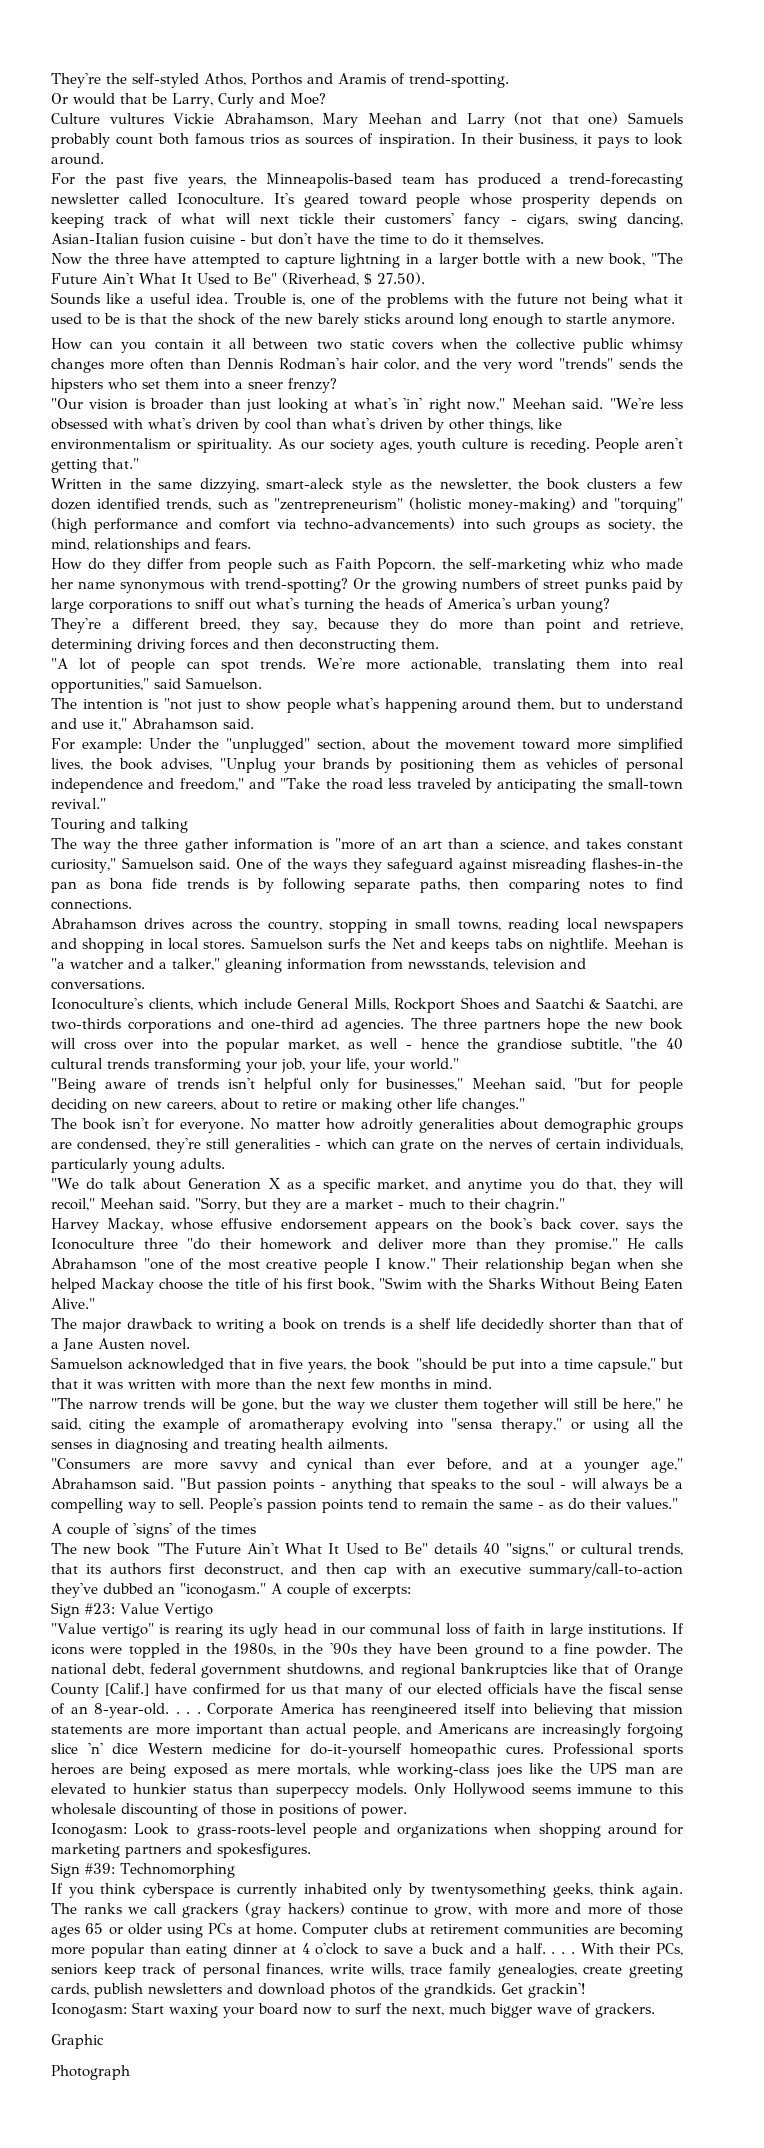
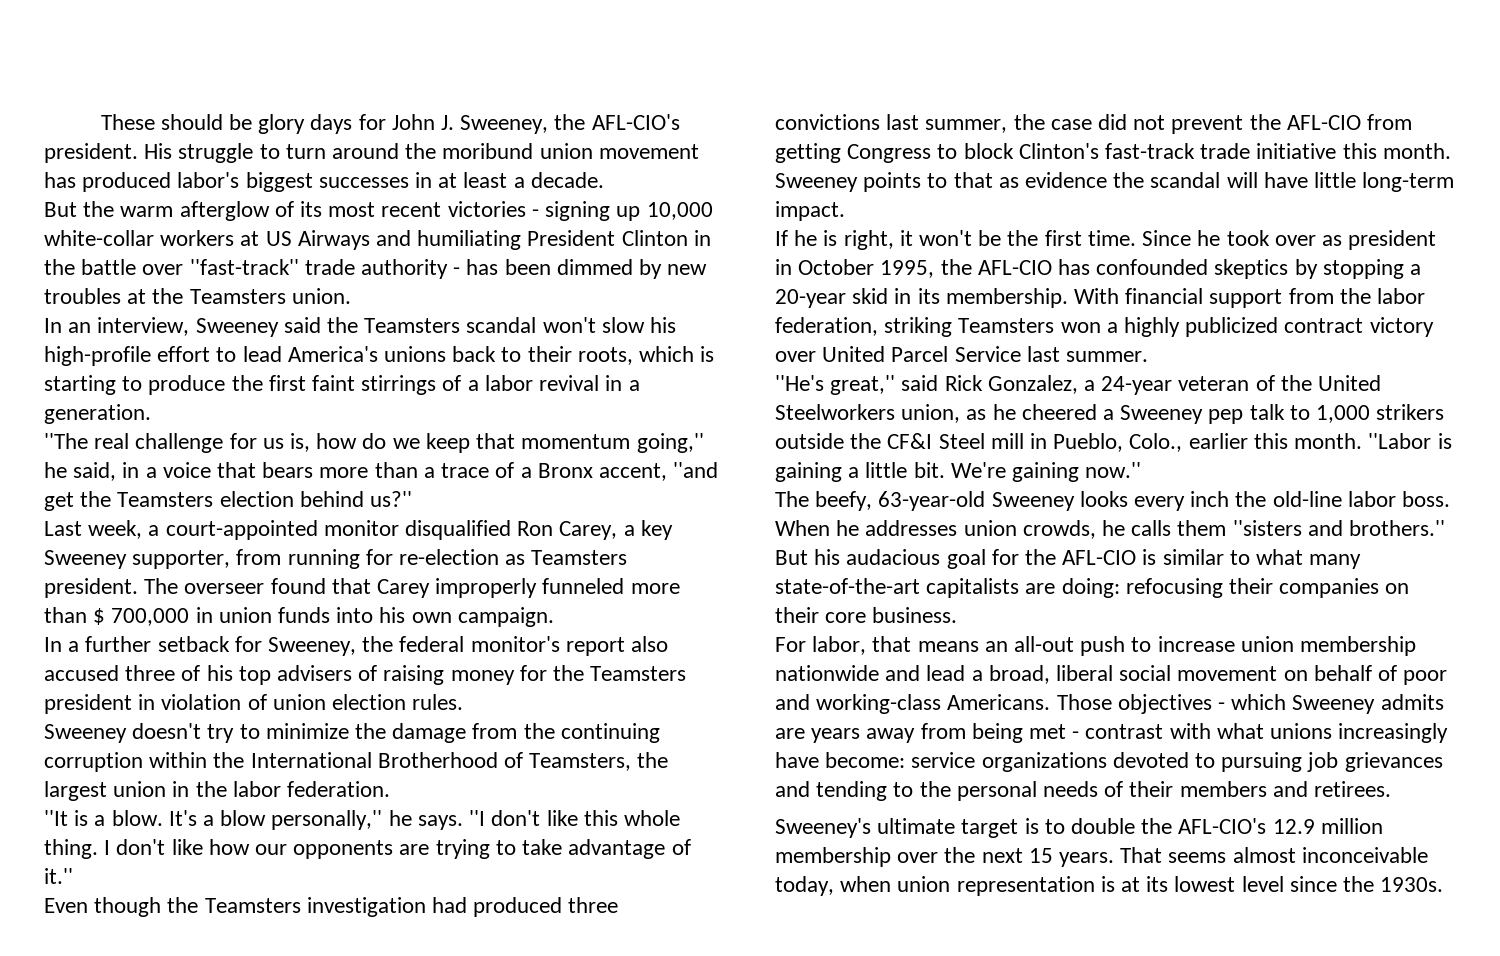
[51,73,509,88] [51,93,326,108] [51,112,683,128] [51,133,684,148] [51,153,104,165] [51,173,684,188] [51,193,683,208] [51,213,683,228] [51,233,544,245] [51,253,683,268] [51,272,425,286] [51,292,684,308] [51,313,675,328] [51,338,683,353] [51,358,684,373] [51,378,337,393] [51,398,683,413] [51,418,562,433] [51,438,683,453] [51,458,139,473] [51,478,683,493] [51,497,683,513] [51,517,684,533] [51,538,251,553] [51,558,683,573] [51,578,684,593] [51,598,610,613] [51,618,683,633] [51,638,439,653] [51,658,685,673] [51,677,262,693] [51,698,683,713] [51,718,254,731] [51,738,683,753] [51,758,684,773] [51,778,683,793] [51,798,106,809] [51,818,188,833] [51,838,683,853] [51,857,683,873] [51,878,684,893] [51,899,132,910] [51,918,684,933] [51,937,683,953] [51,958,586,973] [51,979,145,990] [51,997,683,1013] [51,1018,683,1033] [51,1038,683,1053] [51,1058,459,1073] [51,1078,683,1093] [51,1098,525,1113] [51,1118,683,1133] [51,1138,684,1153] [51,1158,225,1173] [51,1178,684,1193] [51,1197,565,1213] [51,1218,683,1233] [51,1238,683,1253] [51,1258,684,1273] [51,1277,683,1293] [51,1298,95,1309] [51,1318,684,1333] [51,1338,190,1352] [51,1357,684,1373] [51,1378,492,1390] [51,1398,684,1413] [51,1418,683,1433] [51,1438,388,1453] [51,1458,683,1473] [51,1478,683,1493] [51,1498,678,1513] [51,1523,256,1538] [51,1543,683,1558] [51,1563,683,1578] [51,1583,411,1598] [51,1602,213,1618] [51,1623,684,1638] [51,1643,683,1658] [51,1663,684,1678] [51,1683,683,1698] [51,1703,683,1718] [51,1723,683,1738] [51,1743,683,1758] [51,1762,683,1778] [51,1783,684,1798] [51,1803,407,1818] [51,1823,683,1838] [51,1843,311,1858] [51,1862,235,1878] [51,1883,683,1898] [51,1902,684,1918] [51,1923,683,1938] [51,1943,683,1958] [51,1963,683,1978] [51,1983,585,1998] [51,2002,655,2018] [51,2034,104,2049] [51,2065,130,2080] They're the self-styled Athos, Porthos and Aramis of trend-spotting. // Or would that be Larry, Curly and Moe? // Culture vultures Vickie Abrahamson, Mary Meehan and Larry (not that one) Samuels probably count both famous trios as sources of inspiration. In their business, it pays to look around. // For the past five years, the Minneapolis-based team has produced a trend-forecasting newsletter called Iconoculture. It's geared toward people whose prosperity depends on keeping track of what will next tickle their customers' fancy - cigars, swing dancing, Asian-Italian fusion cuisine - but don't have the time to do it themselves. // Now the three have attempted to capture lightning in a larger bottle with a new book, "The Future Ain't What It Used to Be" (Riverhead, $ 27.50). // Sounds like a useful idea. Trouble is, one of the problems with the future not being what it used to be is that the shock of the new barely sticks around long enough to startle anymore. // How can you contain it all between two static covers when the collective public whimsy changes more often than Dennis Rodman's hair color, and the very word "trends" sends the hipsters who set them into a sneer frenzy? // "Our vision is broader than just looking at what's 'in' right now," Meehan said. "We're less obsessed with what's driven by cool than what's driven by other things, like environmentalism or spirituality. As our society ages, youth culture is receding. People aren't getting that." // Written in the same dizzying, smart-aleck style as the newsletter, the book clusters a few dozen identified trends, such as "zentrepreneurism" (holistic money-making) and "torquing" (high performance and comfort via techno-advancements) into such groups as society, the mind, relationships and fears. // How do they differ from people such as Faith Popcorn, the self-marketing whiz who made her name synonymous with trend-spotting? Or the growing numbers of street punks paid by large corporations to sniff out what's turning the heads of America's urban young? // They're a different breed, they say, because they do more than point and retrieve, determining driving forces and then deconstructing them. // "A lot of people can spot trends. We're more actionable, translating them into real opportunities," said Samuelson. // The intention is "not just to show people what's happening around them, but to understand and use it," Abrahamson said. // For example: Under the "unplugged" section, about the movement toward more simplified lives, the book advises, "Unplug your brands by positioning them as vehicles of personal independence and freedom," and "Take the road less traveled by anticipating the small-town revival." // Touring and talking // The way the three gather information is "more of an art than a science, and takes constant curiosity," Samuelson said. One of the ways they safeguard against misreading flashes-in-the pan as bona fide trends is by following separate paths, then comparing notes to find connections. // Abrahamson drives across the country, stopping in small towns, reading local newspapers and shopping in local stores. Samuelson surfs the Net and keeps tabs on nightlife. Meehan is "a watcher and a talker," gleaning information from newsstands, television and conversations. // Iconoculture's clients, which include General Mills, Rockport Shoes and Saatchi & Saatchi, are two-thirds corporations and one-third ad agencies. The three partners hope the new book will cross over into the popular market, as well - hence the grandiose subtitle, "the 40 cultural trends transforming your job, your life, your world." // "Being aware of trends isn't helpful only for businesses," Meehan said, "but for people deciding on new careers, about to retire or making other life changes." // The book isn't for everyone. No matter how adroitly generalities about demographic groups are condensed, they're still generalities - which can grate on the nerves of certain individuals, particularly young adults. // "We do talk about Generation X as a specific market, and anytime you do that, they will recoil," Meehan said. "Sorry, but they are a market - much to their chagrin." // Harvey Mackay, whose effusive endorsement appears on the book's back cover, says the Iconoculture three "do their homework and deliver more than they promise." He calls Abrahamson "one of the most creative people I know." Their relationship began when she helped Mackay choose the title of his first book, "Swim with the Sharks Without Being Eaten Alive." // The major drawback to writing a book on trends is a shelf life decidedly shorter than that of a Jane Austen novel. // Samuelson acknowledged that in five years, the book "should be put into a time capsule," but that it was written with more than the next few months in mind. // "The narrow trends will be gone, but the way we cluster them together will still be here," he said, citing the example of aromatherapy evolving into "sensa therapy," or using all the senses in diagnosing and treating health ailments. // "Consumers are more savvy and cynical than ever before, and at a younger age," Abrahamson said. "But passion points - anything that speaks to the soul - will always be a compelling way to sell. People's passion points tend to remain the same - as do their values." // A couple of 'signs' of the times // The new book "The Future Ain't What It Used to Be" details 40 "signs," or cultural trends, that its authors first deconstruct, and then cap with an executive summary/call-to-action they've dubbed an "iconogasm." A couple of excerpts: // Sign #23: Value Vertigo // "Value vertigo" is rearing its ugly head in our communal loss of faith in large institutions. If icons were toppled in the 1980s, in the '90s they have been ground to a fine powder. The national debt, federal government shutdowns, and regional bankruptcies like that of Orange County [Calif.] have confirmed for us that many of our elected officials have the fiscal sense of an 8-year-old. . . . Corporate America has reengineered itself into believing that mission statements are more important than actual people, and Americans are increasingly forgoing slice 'n' dice Western medicine for do-it-yourself homeopathic cures. Professional sports heroes are being exposed as mere mortals, whle working-class joes like the UPS man are elevated to hunkier status than superpeccy models. Only Hollywood seems immune to this wholesale discounting of those in positions of power. // Iconogasm: Look to grass-roots-level people and organizations when shopping around for marketing partners and spokesfigures. // Sign #39: Technomorphing // If you think cyberspace is currently inhabited only by twentysomething geeks, think again. The ranks we call grackers (gray hackers) continue to grow, with more and more of those ages 65 or older using PCs at home. Computer clubs at retirement communities are becoming more popular than eating dinner at 4 o'clock to save a buck and a half. . . . With their PCs, seniors keep track of personal finances, write wills, trace family genealogies, create greeting cards, publish newsletters and download photos of the grandkids. Get grackin'! // Iconogasm: Start waxing your board now to surf the next, much bigger wave of grackers. // Graphic // Photograph -> [100,114,680,134] [44,143,699,163] [44,172,604,192] [44,201,713,221] [44,230,711,250] [44,259,708,279] [44,288,351,304] [44,317,677,337] [44,346,715,366] [44,375,640,395] [44,404,151,424] [44,433,704,453] [44,462,719,481] [44,491,413,511] [44,520,673,540] [44,549,628,569] [44,578,680,598] [44,607,554,627] [44,636,669,656] [44,665,687,685] [44,694,464,714] [44,723,660,743] [44,752,669,772] [44,781,391,801] [44,810,680,830] [44,839,691,859] [44,868,73,884] [44,897,619,917] [775,114,1413,134] [775,143,1451,163] [775,172,1455,192] [775,201,845,221] [775,230,1437,250] [775,259,1422,279] [775,288,1426,308] [775,317,1434,337] [775,346,1149,362] [775,375,1382,395] [775,404,1445,424] [775,433,1452,452] [775,462,1142,482] [775,491,1451,511] [775,520,1446,539] [775,549,1362,569] [775,578,1410,598] [775,607,958,623] [775,636,1417,656] [775,665,1448,685] [775,694,1444,714] [775,723,1449,743] [775,752,1443,772] [775,781,1392,801] [775,818,1383,838] [775,847,1428,867] [775,876,1444,896] These should be glory days for John J. Sweeney, the AFL-CIO's president. His struggle to turn around the moribund union movement has produced labor's biggest successes in at least a decade. // But the warm afterglow of its most recent victories - signing up 10,000 white-collar workers at US Airways and humiliating President Clinton in the battle over ''fast-track'' trade authority - has been dimmed by new troubles at the Teamsters union. // In an interview, Sweeney said the Teamsters scandal won't slow his high-profile effort to lead America's unions back to their roots, which is starting to produce the first faint stirrings of a labor revival in a generation. // ''The real challenge for us is, how do we keep that momentum going,'' he said, in a voice that bears more than a trace of a Bronx accent, ''and get the Teamsters election behind us?'' // Last week, a court-appointed monitor disqualified Ron Carey, a key Sweeney supporter, from running for re-election as Teamsters president. The overseer found that Carey improperly funneled more than $ 700,000 in union funds into his own campaign. // In a further setback for Sweeney, the federal monitor's report also accused three of his top advisers of raising money for the Teamsters president in violation of union election rules. // Sweeney doesn't try to minimize the damage from the continuing corruption within the International Brotherhood of Teamsters, the largest union in the labor federation. // ''It is a blow. It's a blow personally,'' he says. ''I don't like this whole thing. I don't like how our opponents are trying to take advantage of it.'' // Even though the Teamsters investigation had produced three convictions last summer, the case did not prevent the AFL-CIO from getting Congress to block Clinton's fast-track trade initiative this month. Sweeney points to that as evidence the scandal will have little long-term impact. // If he is right, it won't be the first time. Since he took over as president in October 1995, the AFL-CIO has confounded skeptics by stopping a 20-year skid in its membership. With financial support from the labor federation, striking Teamsters won a highly publicized contract victory over United Parcel Service last summer. // ''He's great,'' said Rick Gonzalez, a 24-year veteran of the United Steelworkers union, as he cheered a Sweeney pep talk to 1,000 strikers outside the CF&I Steel mill in Pueblo, Colo., earlier this month. ''Labor is gaining a little bit. We're gaining now.'' // The beefy, 63-year-old Sweeney looks every inch the old-line labor boss. When he addresses union crowds, he calls them ''sisters and brothers.'' But his audacious goal for the AFL-CIO is similar to what many state-of-the-art capitalists are doing: refocusing their companies on their core business. // For labor, that means an all-out push to increase union membership nationwide and lead a broad, liberal social movement on behalf of poor and working-class Americans. Those objectives - which Sweeney admits are years away from being met - contrast with what unions increasingly have become: service organizations devoted to pursuing job grievances and tending to the personal needs of their members and retirees. // Sweeney's ultimate target is to double the AFL-CIO's 12.9 million membership over the next 15 years. That seems almost inconceivable today, when union representation is at its lowest level since the 1930s.

